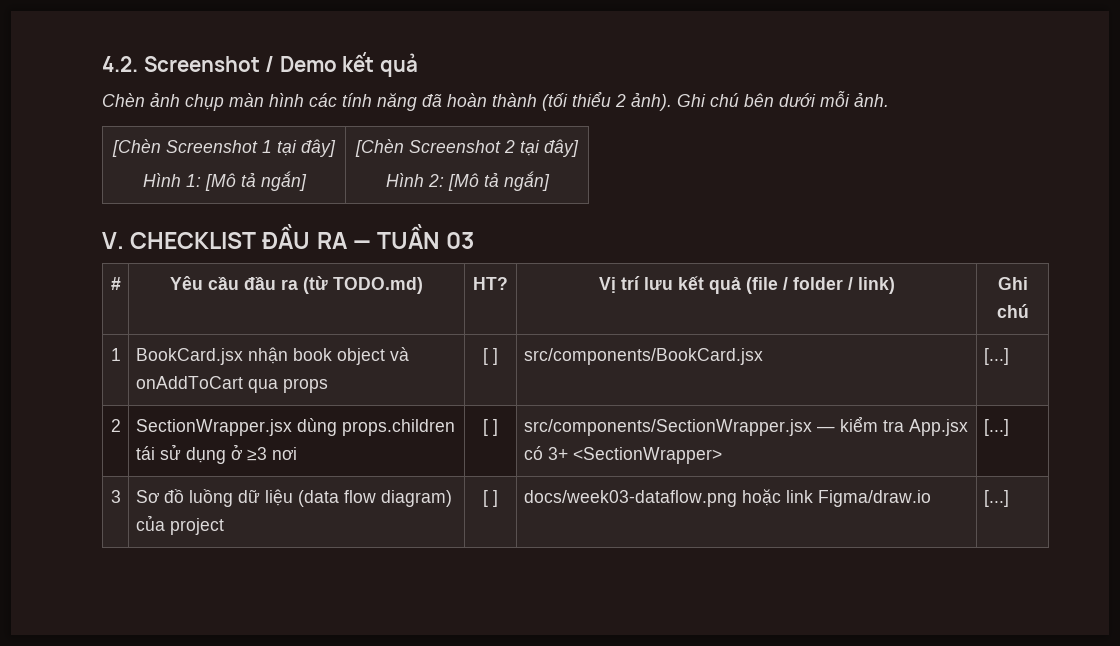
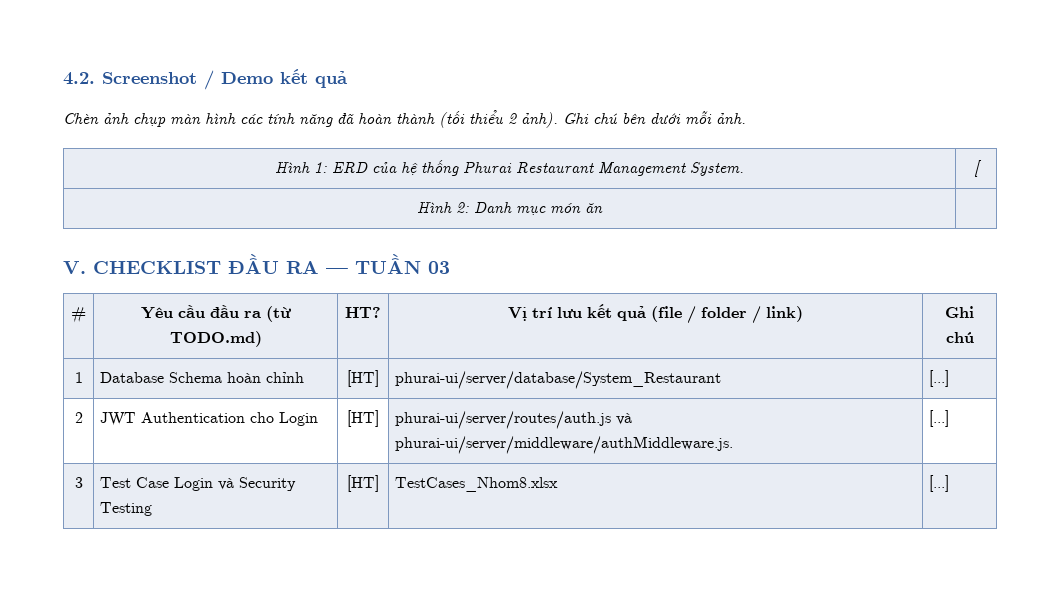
[112,139,336,157] [142,171,307,191] [355,139,579,157] [385,171,550,191] [Chèn Screenshot 1 tại đây] // Hình 1: [Mô tả ngắn] | [Chèn Screenshot 2 tại đây] // Hình 2: [Mô tả ngắn] -> [275,159,744,176] [973,160,982,177] [417,202,603,215] Hình 1: ERD của hệ thống Phurai Restaurant Management System. | [ // Hình 2: Danh mục món ăn |
[135,347,409,365] [135,376,328,393] [483,348,498,365] [523,348,763,365] [983,348,1009,365] [110,419,121,432] [135,418,455,436] [135,444,297,464] [483,419,498,436] [523,416,968,436] [523,446,722,464] [983,419,1009,436] [110,490,121,503] [135,489,452,507] [135,515,224,535] [483,490,498,507] [523,489,931,507] BookCard.jsx nhận book object và onAddToCart qua props | [ ] | src/components/BookCard.jsx | [...] // 2 | SectionWrapper.jsx dùng props.children tái sử dụng ở ≥3 nơi | [ ] | src/components/SectionWrapper.jsx — kiểm tra App.jsx có 3+ <SectionWrapper> | [...] // 3 | Sơ đồ luồng dữ liệu (data flow diagram) của project | [ ] | docs/week03-dataflow.png hoặc link Figma/draw.io -> [100,372,305,383] [347,370,379,387] [395,371,722,389] [929,370,950,387] [74,412,83,423] [100,412,319,426] [347,410,379,427] [395,411,633,429] [395,436,734,454] [929,410,950,427] [74,477,83,488] [100,477,297,491] [100,502,153,516] [347,475,379,492] [395,477,559,492] Database Schema hoàn chỉnh | [HT] | phurai-ui/server/database/System_Restaurant | [...] // 2 | JWT Authentication cho Login | [HT] | phurai-ui/server/routes/auth.js và phurai-ui/server/middleware/authMiddleware.js. | [...] // 3 | Test Case Login và Security Testing | [HT] | TestCases_Nhom8.xlsx

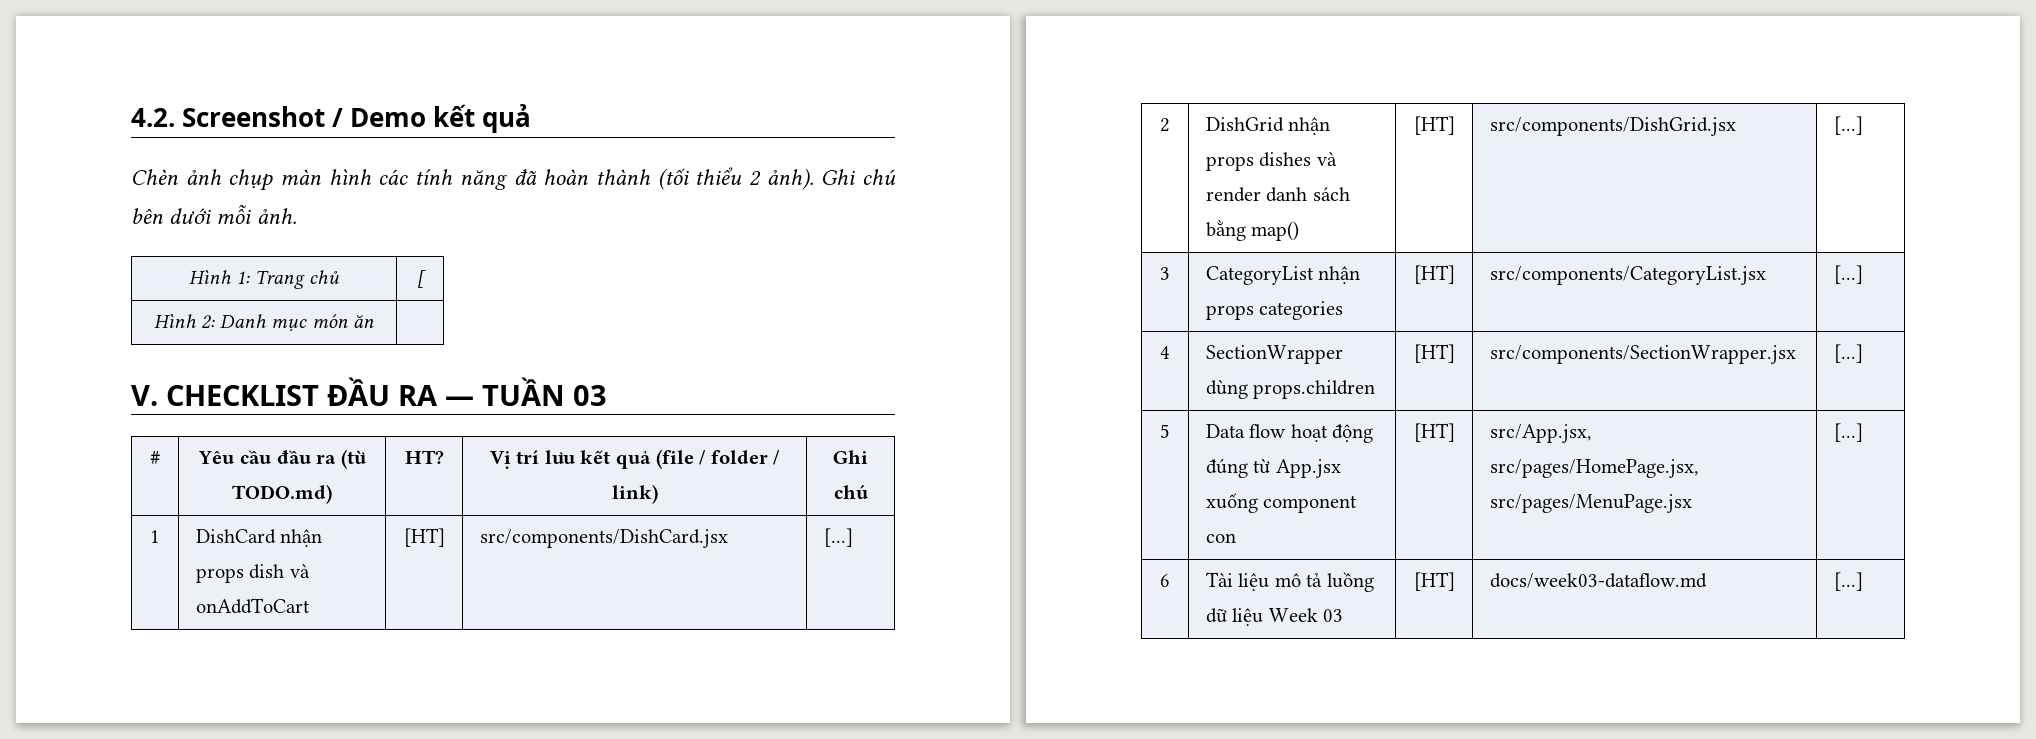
[332,159,744,176] ERD của hệ thống Phurai Restaurant Management System. -> [254,270,340,289] Trang chủ
[100,372,305,383] [347,370,379,387] [395,371,722,389] Database Schema hoàn chỉnh | [HT] | phurai-ui/server/database/System_Restaurant -> [195,529,323,548] [195,564,310,583] [195,598,310,614] [403,528,445,547] [479,529,728,548] DishCard nhận props dish và onAddToCart | [HT] | src/components/DishCard.jsx
[100,412,319,426] [347,410,379,427] [395,411,633,429] [395,436,734,454] [929,410,950,427] [74,477,83,488] [100,477,297,491] [100,502,153,516] [347,475,379,492] [395,477,559,492] [929,475,950,492] JWT Authentication cho Login | [HT] | phurai-ui/server/routes/auth.js và phurai-ui/server/middleware/authMiddleware.js. | [...] // 3 | Test Case Login và Security Testing | [HT] | TestCases_Nhom8.xlsx | [...] -> [1205,117,1331,136] [1205,152,1337,171] [1205,187,1350,202] [1205,220,1300,241] [1413,116,1455,135] [1489,117,1736,136] [1833,116,1863,135] [1160,267,1170,280] [1205,266,1361,285] [1205,301,1344,320] [1413,265,1455,284] [1489,266,1766,285] [1833,265,1863,284] [1160,346,1170,359] [1205,345,1343,364] [1205,380,1376,399] [1413,344,1455,363] [1489,345,1796,364] [1833,344,1863,363] [1160,424,1170,438] [1205,424,1374,443] [1205,459,1341,478] [1205,493,1358,513] [1205,533,1236,543] [1413,423,1455,442] [1489,424,1592,443] [1489,459,1699,478] [1489,494,1692,513] [1833,423,1863,442] [1160,574,1170,587] [1205,572,1374,592] [1205,608,1344,627] [1413,572,1455,591] [1489,573,1707,588] [1833,572,1863,591] DishGrid nhận props dishes và render danh sách bằng map() | [HT] | src/components/DishGrid.jsx | [...] // 3 | CategoryList nhận props categories | [HT] | src/components/CategoryList.jsx | [...] // 4 | SectionWrapper dùng props.children | [HT] | src/components/SectionWrapper.jsx | [...] // 5 | Data flow hoạt động đúng từ App.jsx xuống component con | [HT] | src/App.jsx, src/pages/HomePage.jsx, src/pages/MenuPage.jsx | [...] // 6 | Tài liệu mô tả luồng dữ liệu Week 03 | [HT] | docs/week03-dataflow.md | [...]

